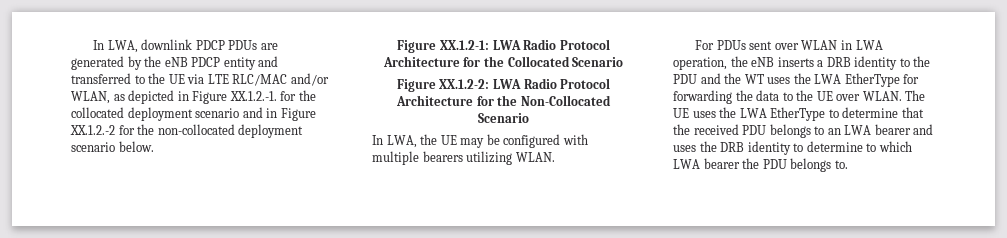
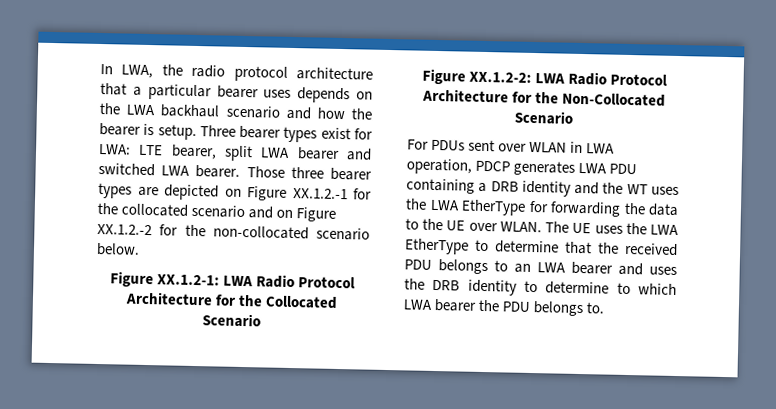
[93,39,278,53] [71,56,279,70] [71,73,329,86] [71,90,277,104] In LWA, downlink PDCP PDUs are generated by the eNB PDCP entity and transferred to the UE via LTE RLC/MAC and/or WLAN, as depicted in Figure XX.1.2.-1. -> [100,64,373,82] [100,83,373,104] [99,102,372,120] [99,122,373,143] [98,143,372,162] [98,162,372,181] [98,182,348,201] In LWA, the radio protocol architecture that a particular bearer uses depends on the LWA backhaul scenario and how the bearer is setup. Three bearer types exist for LWA: LTE bearer, split LWA bearer and switched LWA bearer. Those three bearer types are depicted on Figure XX.1.2.-1
[127,107,278,121] deployment scenario and in -> [191,204,294,219] scenario and on
[238,124,304,138] deployment -> (309, 232) none
[372,134,588,148] [372,151,555,165] // In LWA, the UE may be configured with multiple bearers utilizing WLAN. -> (573, 117) none
[730,56,931,70] [673,74,697,84] the eNB inserts a DRB identity to the PDU -> [475,160,638,176] [406,178,571,197] PDCP generates LWA PDU containing a DRB identity

